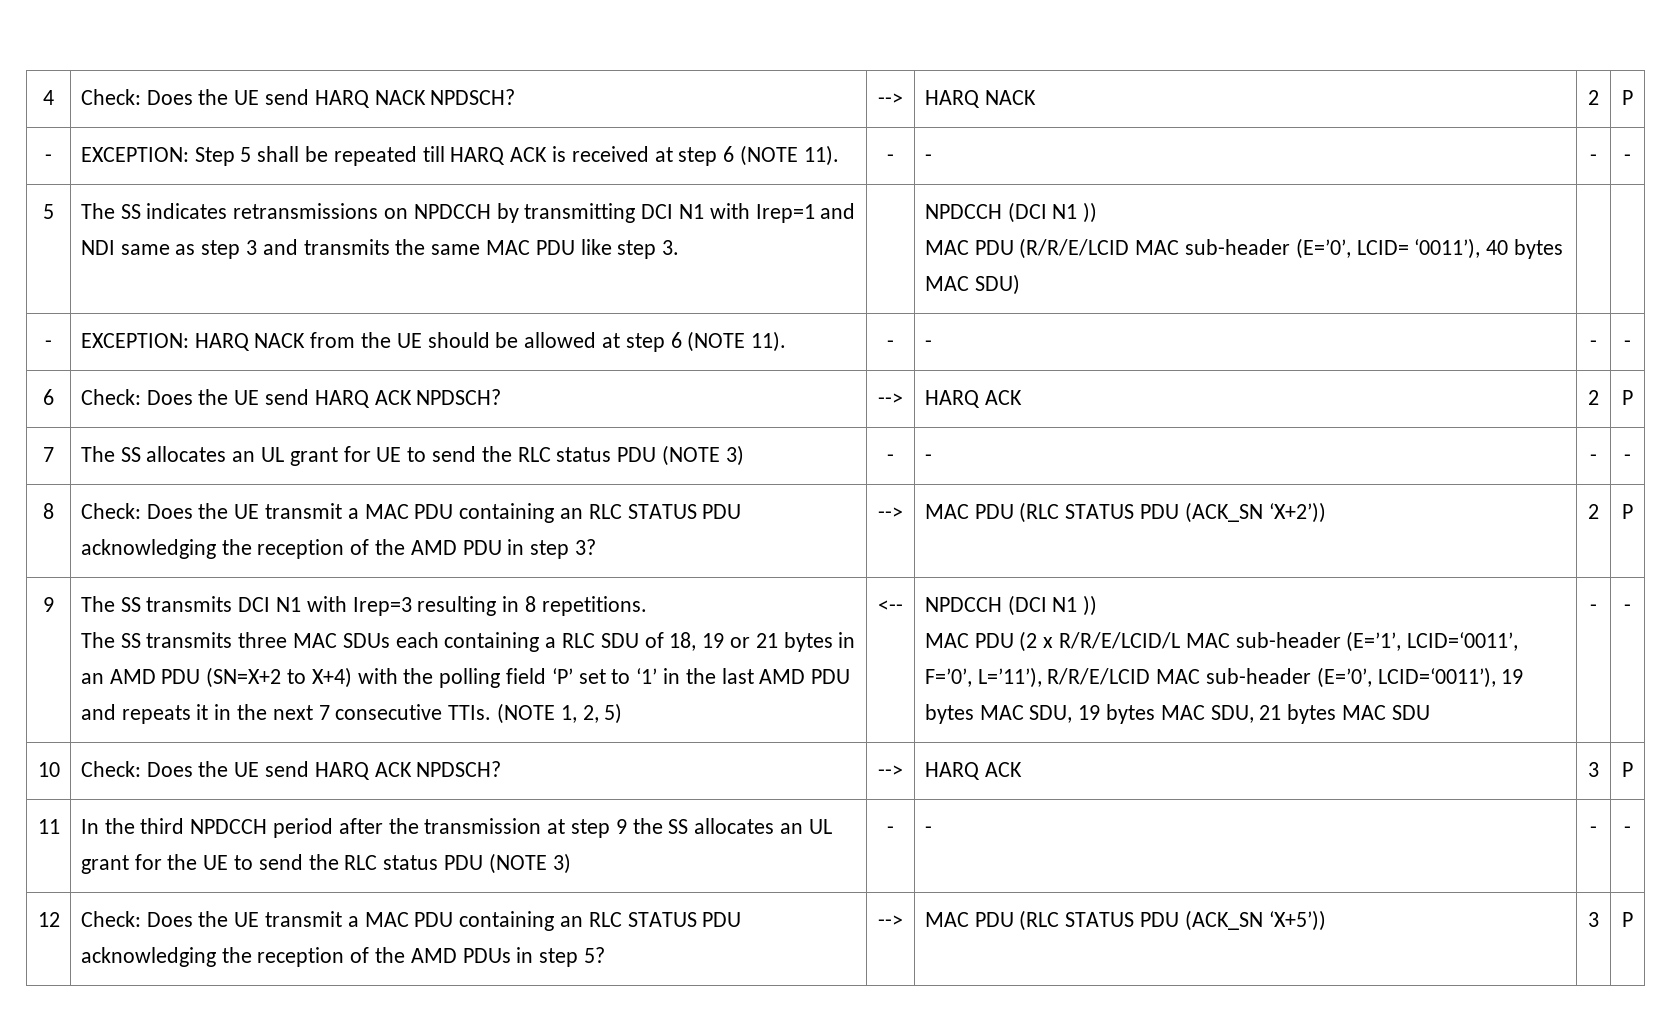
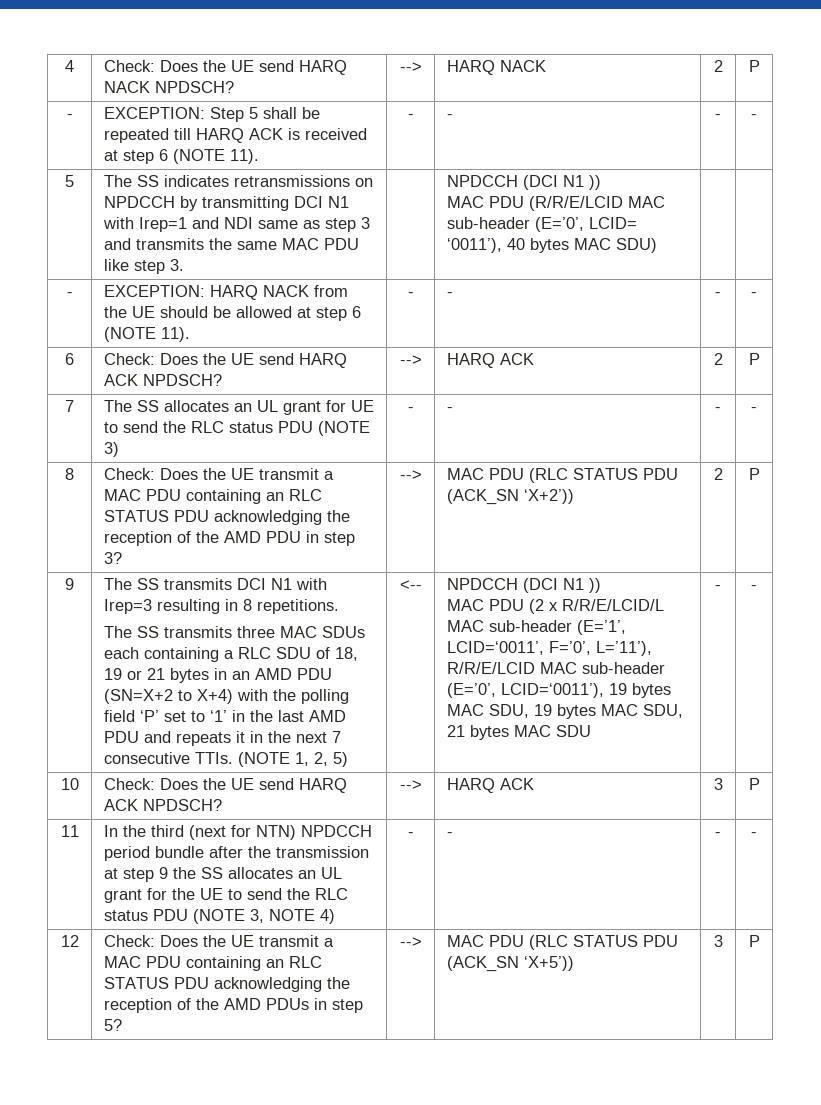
(185, 826) none -> [188,825,296,840] (next for NTN)
(333, 828) none -> [154,846,204,858] bundle
[552,853,571,874] 3) -> [249,909,335,924] 3, NOTE 4)

